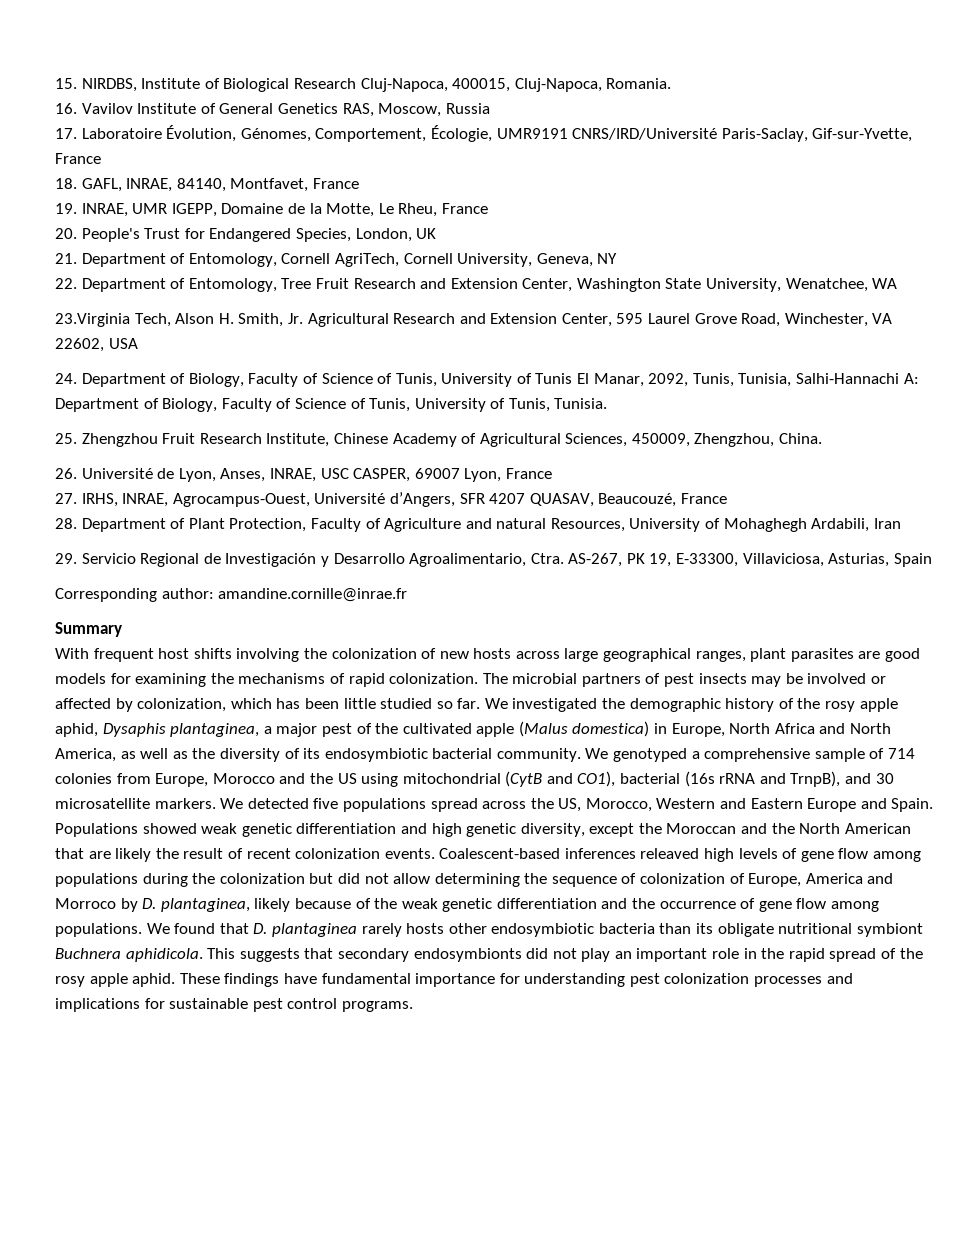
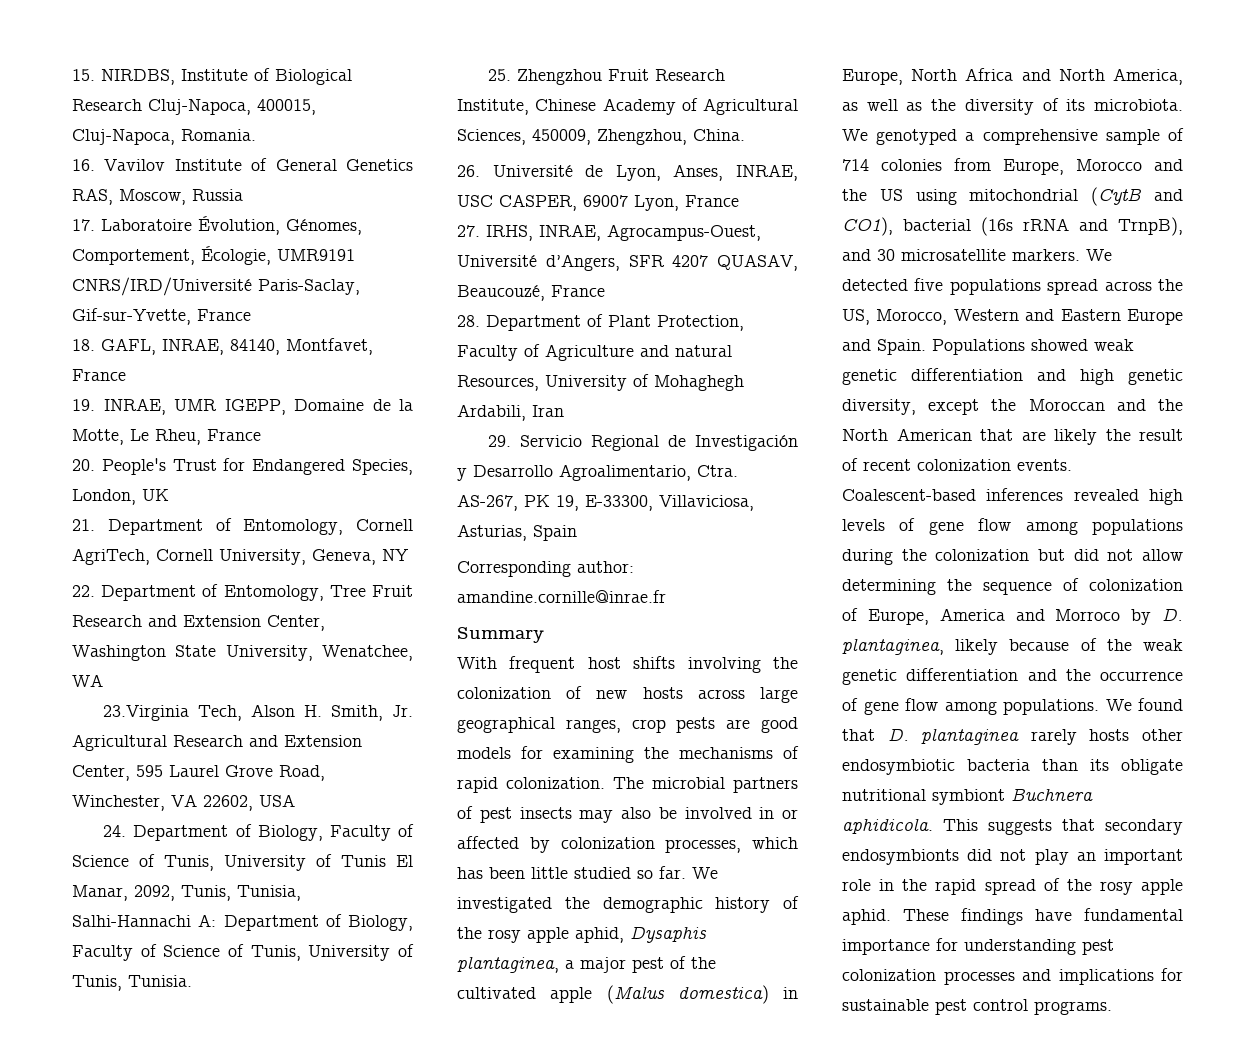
[750,648,854,662] plant parasites -> [631,717,716,733] crop pests
(782, 681) none -> [621,807,651,819] also
(867, 678) none -> [759,807,775,819] in
[137,698,227,712] colonization, -> [560,837,742,853] colonization processes,
[324,748,581,762] endosymbiotic bacterial community. -> [1094,99,1183,111] microbiota.
[640,848,700,859] releaved -> [1073,489,1139,501] revealed

